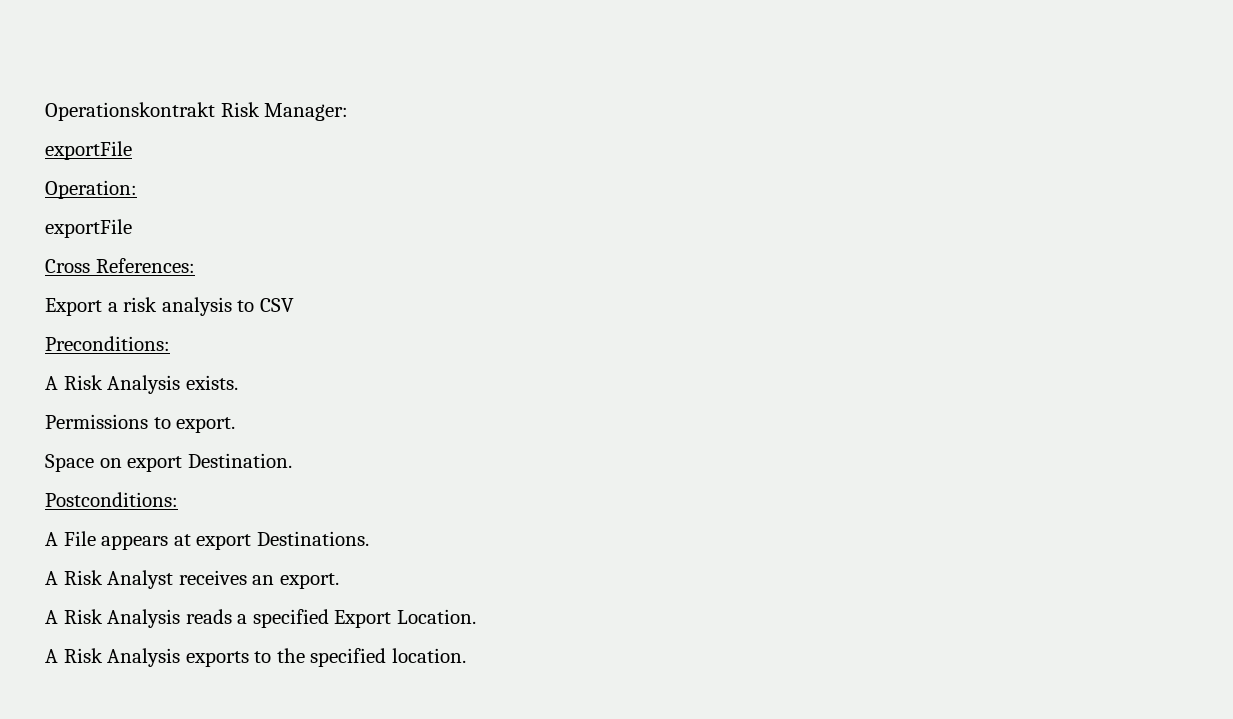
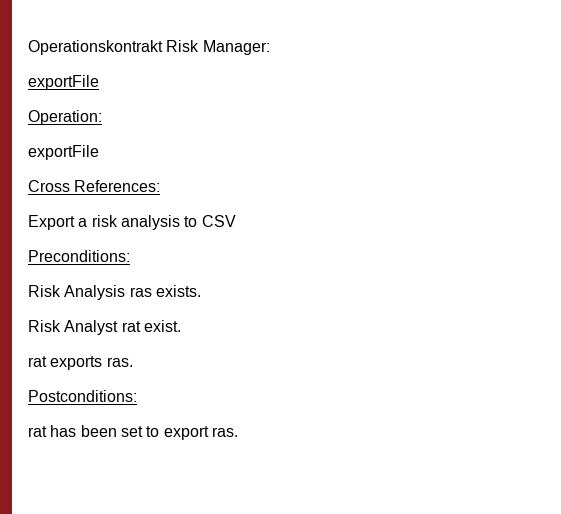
[45,375,181,394] A Risk Analysis -> [28,285,152,300] Risk Analysis ras
[45,414,236,433] [45,453,292,472] [45,492,178,507] [45,531,369,550] [45,570,339,589] [45,609,476,628] [45,648,466,667] Permissions to export. // Space on export Destination. // Postconditions: // A File appears at export Destinations. // A Risk Analyst receives an export. // A Risk Analysis reads a specified Export Location. // A Risk Analysis exports to the specified location. -> [28,320,181,335] [28,356,133,370] [28,390,137,402] [28,425,238,440] Risk Analyst rat exist. // rat exports ras. // Postconditions: // rat has been set to export ras.

